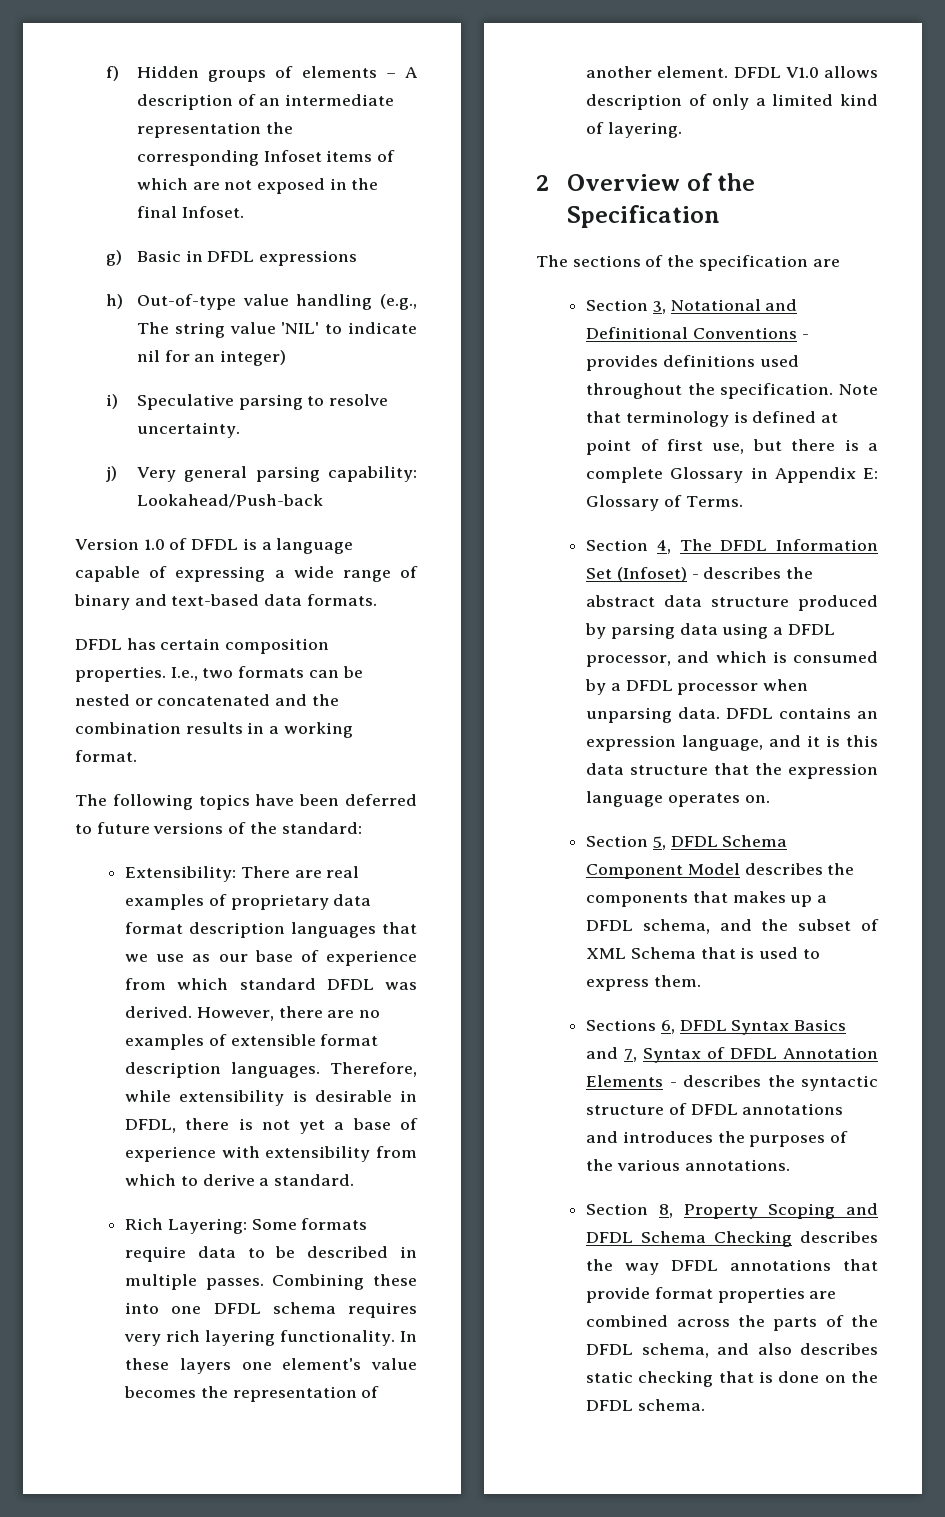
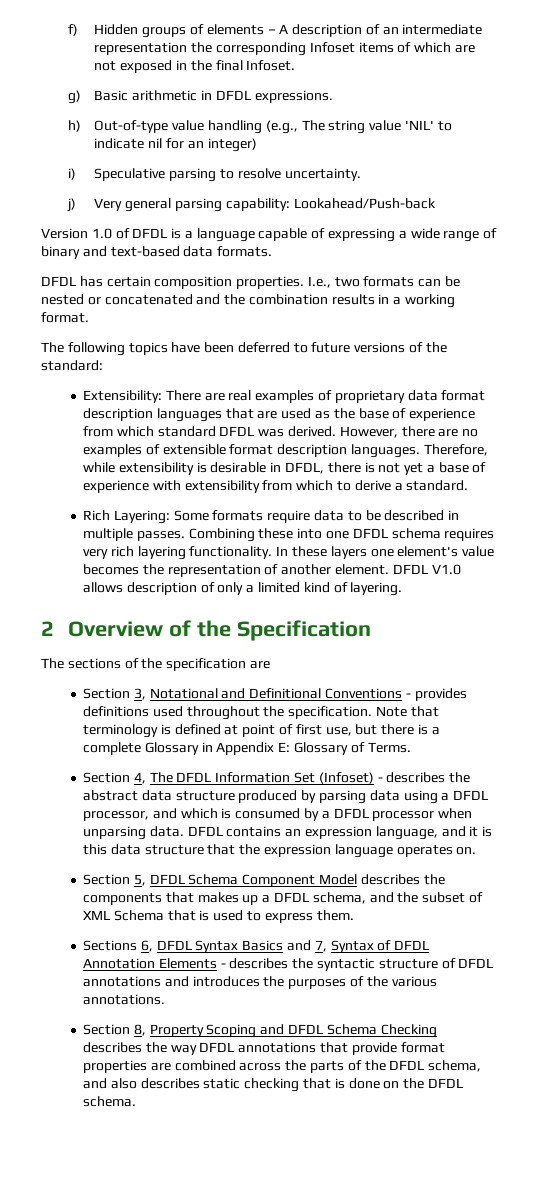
(181, 256) none -> [132,90,198,101] arithmetic
[259,250,358,266] expressions -> [254,90,333,103] expressions.
[125,954,248,962] we use as our -> [257,408,355,419] are used as the

